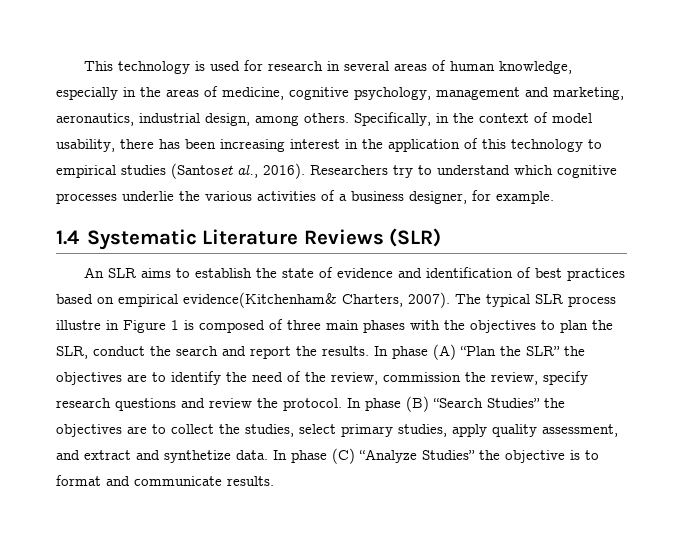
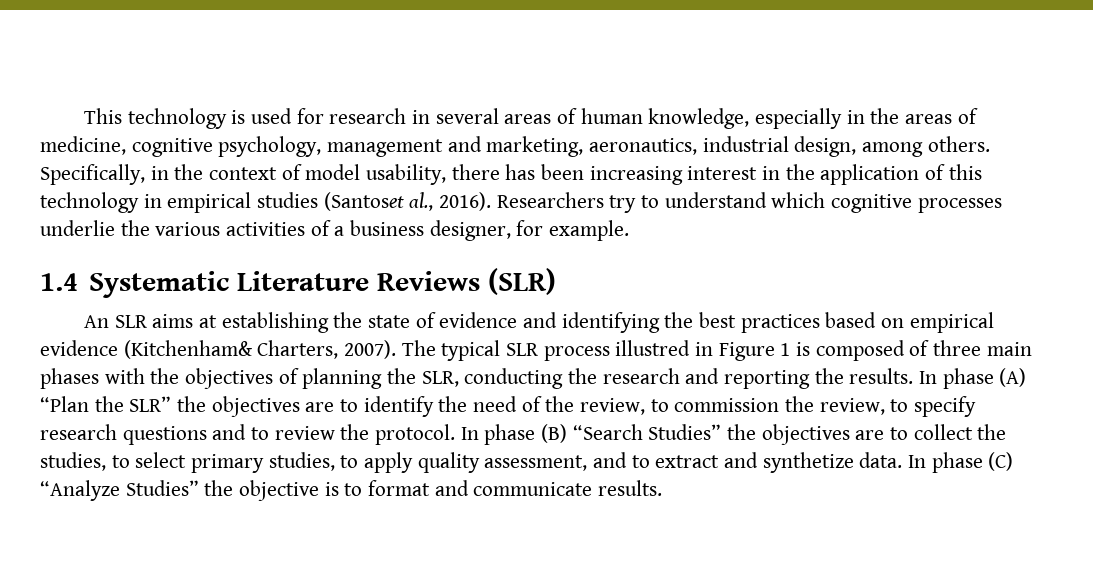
[588,139,602,149] to -> [143,194,162,208] in
[176,268,253,278] to establish -> [198,312,329,333] at establishing
[426,267,532,278] identification of -> [561,312,694,333] identifying the
[183,292,337,308] evidence(Kitchenham& -> [40,340,253,359] evidence (Kitchenham&
[56,320,101,330] illustre -> [615,340,691,356] illustred
[541,320,613,333] [56,346,291,359] to plan the SLR, conduct the search and report -> [278,368,811,389] of planning the SLR, conducting the research and reporting
(378, 378) none -> [650,399,669,412] to
(538, 378) none -> [890,399,909,412] to
(205, 403) none -> [251,427,270,440] to
(294, 430) none -> [111,455,130,468] to
(447, 430) none -> [340,455,359,468] to
(80, 455) none -> [631,455,650,468] to

